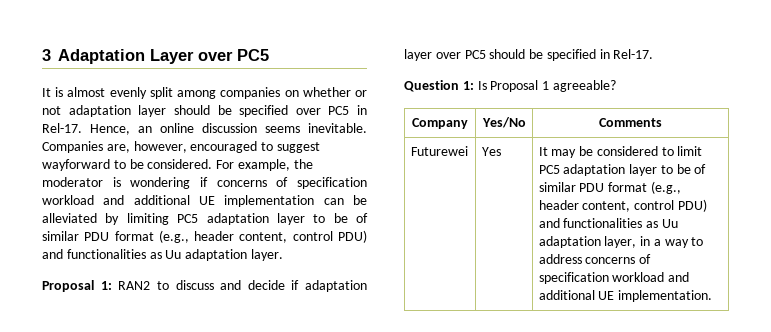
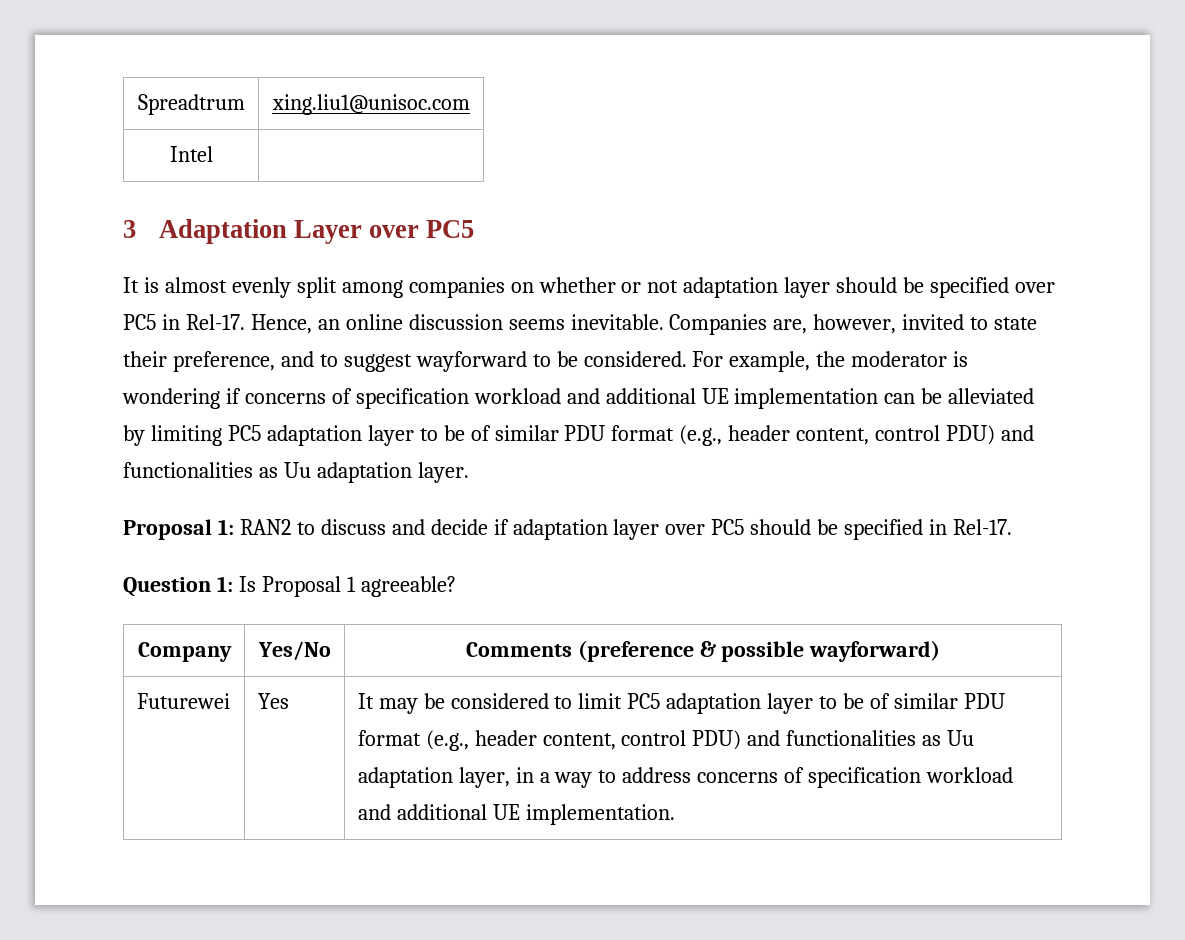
(42, 55) none -> [137,94,245,115] [271,94,470,115] [169,146,213,162] Spreadtrum | xing.liu1@unisoc.com // Intel | //
[190,141,258,153] encouraged -> [902,314,1038,330] [123,351,314,372] invited to state their preference, and
(662, 122) none -> [577,640,941,662] (preference & possible wayforward)

